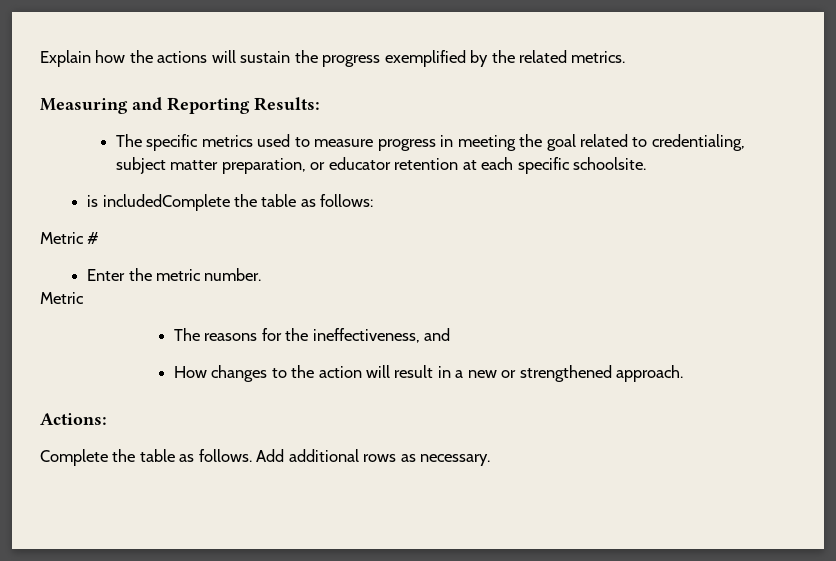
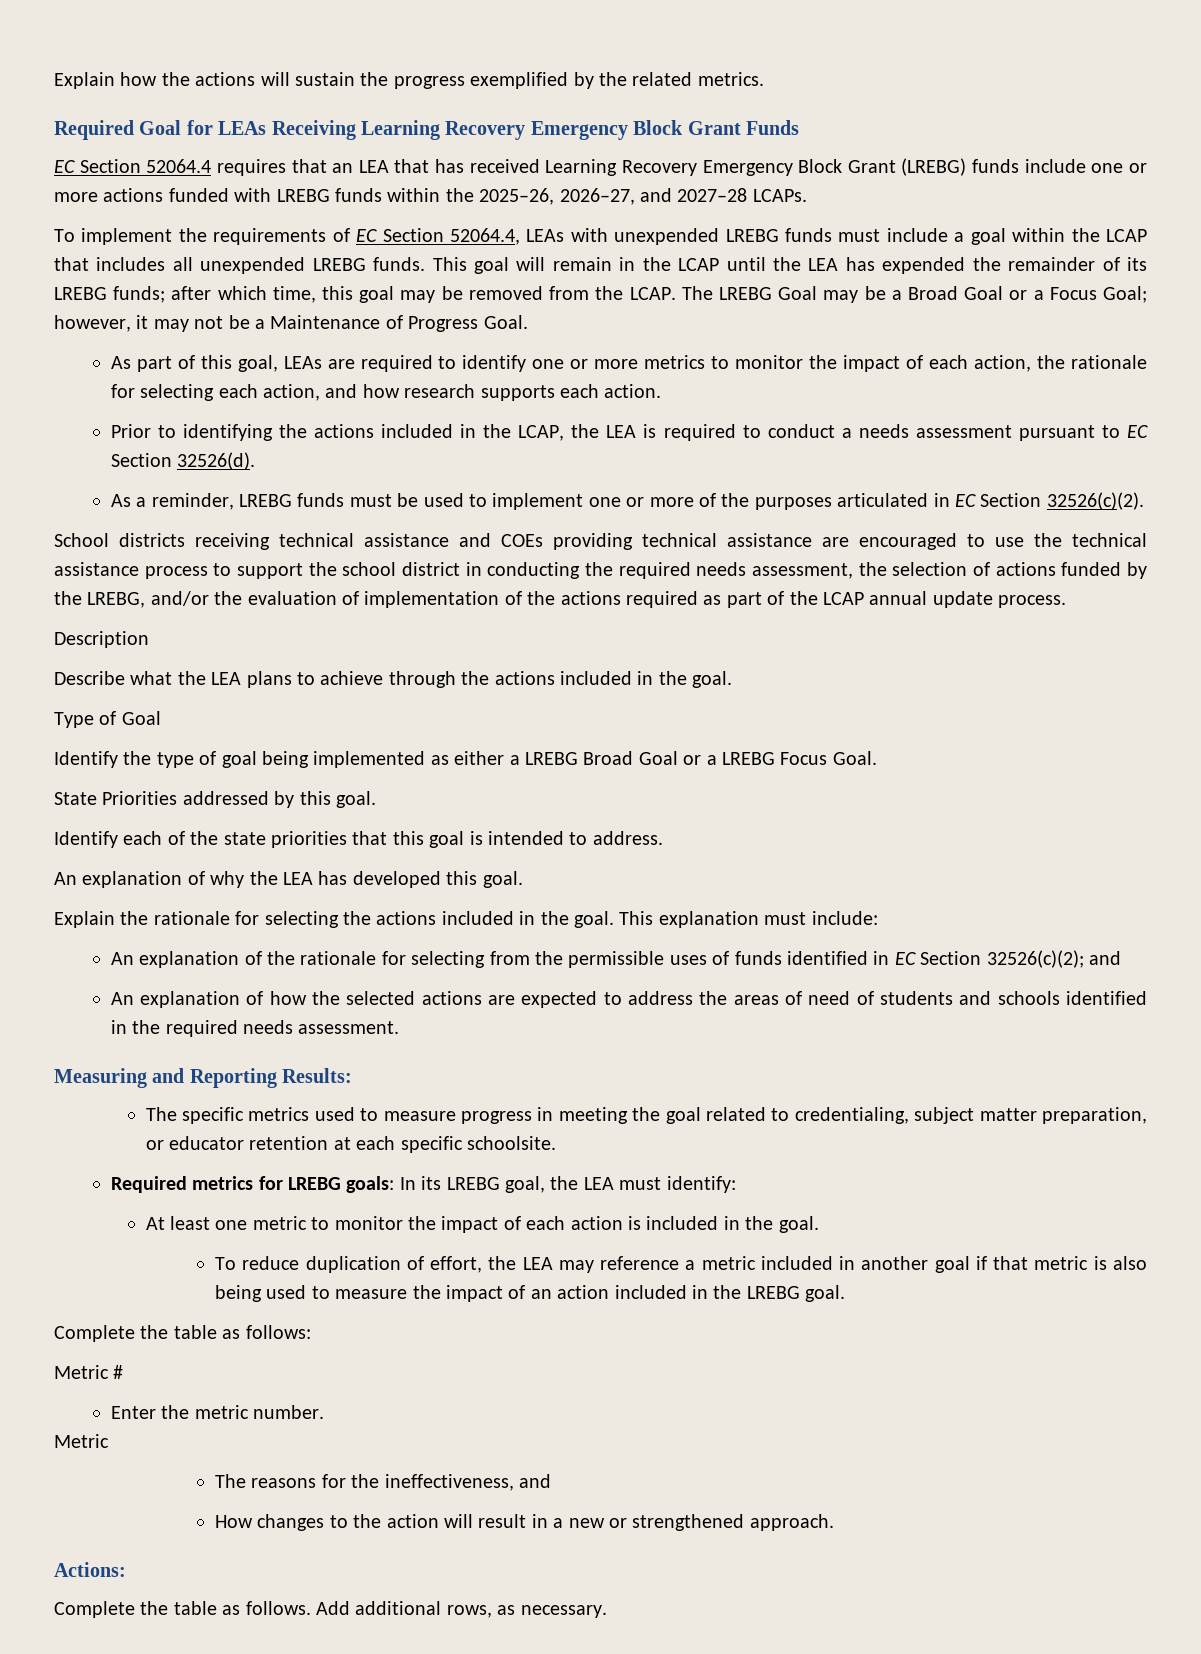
(626, 57) none -> [54,120,799,140] [54,158,1147,176] [54,188,807,205] [54,228,1148,245] [54,257,1147,274] [54,286,1148,303] [54,315,528,332] [110,355,1147,372] [110,384,662,401] [110,424,1148,441] [110,452,256,470] [110,492,1144,510] [54,533,1147,550] [54,562,1147,579] [54,591,1067,608] [54,631,149,648] [54,671,733,688] [54,711,161,728] [54,751,877,768] [54,791,376,808] [54,831,663,848] [54,871,523,888] [54,911,878,928] [110,950,1121,968] [110,991,1148,1008] [110,1020,400,1037] // Required Goal for LEAs Receiving Learning Recovery Emergency Block Grant Funds // EC Section 52064.4 requires that an LEA that has received Learning Recovery Emergency Block Grant (LREBG) funds include one or more actions funded with LREBG funds within the 2025–26, 2026–27, and 2027–28 LCAPs. // To implement the requirements of EC Section 52064.4, LEAs with unexpended LREBG funds must include a goal within the LCAP that includes all unexpended LREBG funds. This goal will remain in the LCAP until the LEA has expended the remainder of its LREBG funds; after which time, this goal may be removed from the LCAP. The LREBG Goal may be a Broad Goal or a Focus Goal; however, it may not be a Maintenance of Progress Goal. // As part of this goal, LEAs are required to identify one or more metrics to monitor the impact of each action, the rationale for selecting each action, and how research supports each action. // Prior to identifying the actions included in the LCAP, the LEA is required to conduct a needs assessment pursuant to EC Section 32526(d). // As a reminder, LREBG funds must be used to implement one or more of the purposes articulated in EC Section 32526(c)(2). // School districts receiving technical assistance and COEs providing technical assistance are encouraged to use the technical assistance process to support the school district in conducting the required needs assessment, the selection of actions funded by the LREBG, and/or the evaluation of implementation of the actions required as part of the LCAP annual update process. // Description // Describe what the LEA plans to achieve through the actions included in the goal. // Type of Goal // Identify the type of goal being implemented as either a LREBG Broad Goal or a LREBG Focus Goal. // State Priorities addressed by this goal. // Identify each of the state priorities that this goal is intended to address. // An explanation of why the LEA has developed this goal. // Explain the rationale for selecting the actions included in the goal. This explanation must include: // An explanation of the rationale for selecting from the permissible uses of funds identified in EC Section 32526(c)(2); and // An explanation of how the selected actions are expected to address the areas of need of students and schools identified in the required needs assessment.
[87,194,230,211] is includedComplete -> [110,1176,736,1193] [145,1216,819,1233] [215,1256,1148,1273] [215,1285,846,1302] [54,1325,135,1342] Required metrics for LREBG goals: In its LREBG goal, the LEA must identify: // At least one metric to monitor the impact of each action is included in the goal. // To reduce duplication of effort, the LEA may reference a metric included in another goal if that metric is also being used to measure the impact of an action included in the LREBG goal. // Complete
[363,454,397,462] rows -> [446,1605,492,1618] rows,

